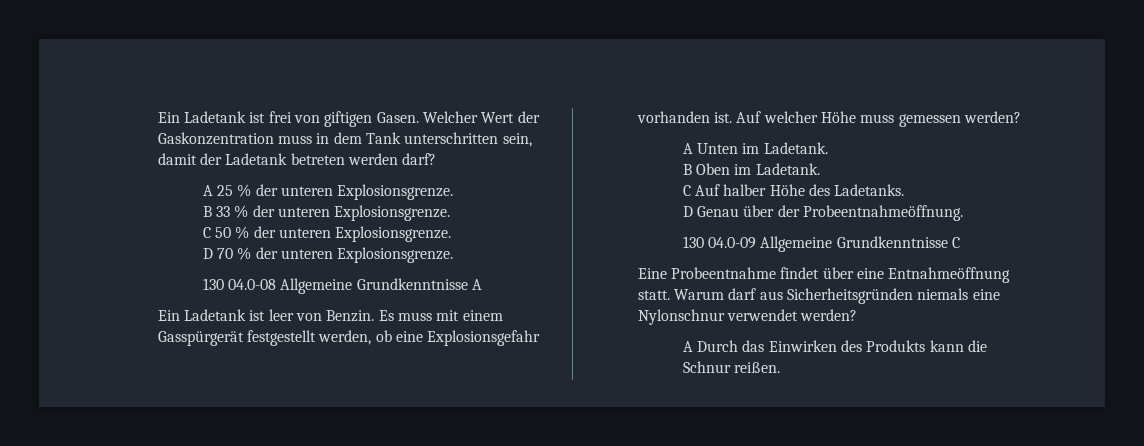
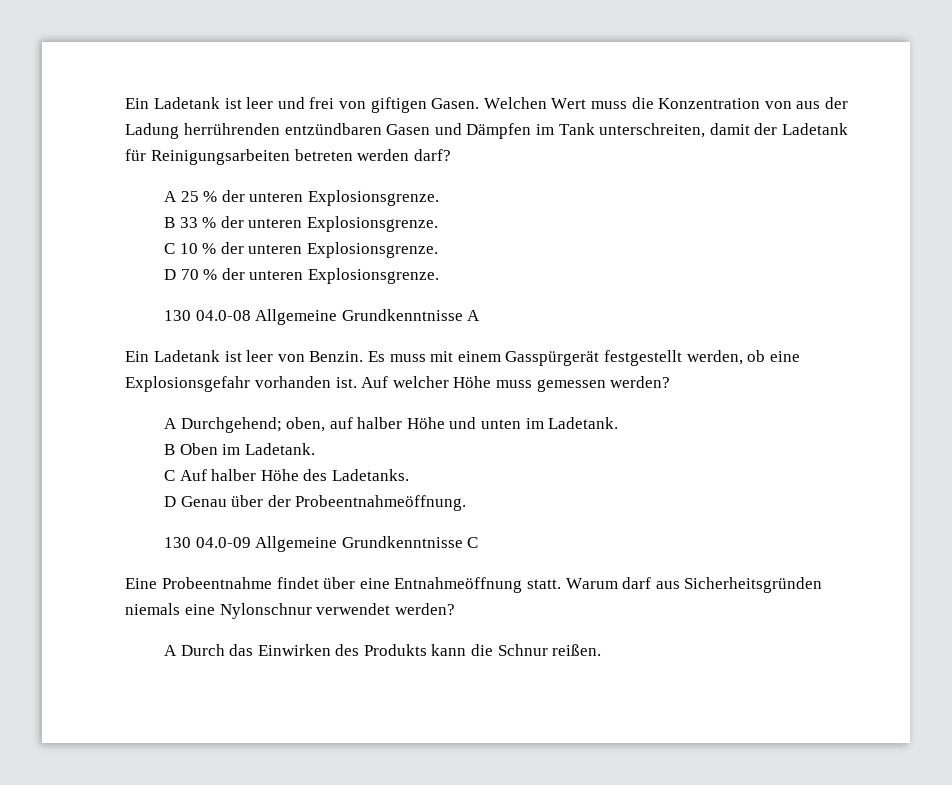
[157,111,266,123] Ein Ladetank ist -> [125,97,305,109] Ein Ladetank ist leer und
[423,111,540,123] [157,132,532,147] Welcher Wert der Gaskonzentration muss in dem Tank unterschritten sein, -> [483,97,848,109] [125,123,706,139] Welchen Wert muss die Konzentration von aus der Ladung herrührenden entzündbaren Gasen und Dämpfen im Tank unterschreiten,
(288, 159) none -> [125,149,291,165] für Reinigungsarbeiten
[214,227,231,238] 50 -> [179,243,198,254] 10
[696,143,738,154] Unten -> [180,417,522,433] Durchgehend; oben, auf halber Höhe und unten

